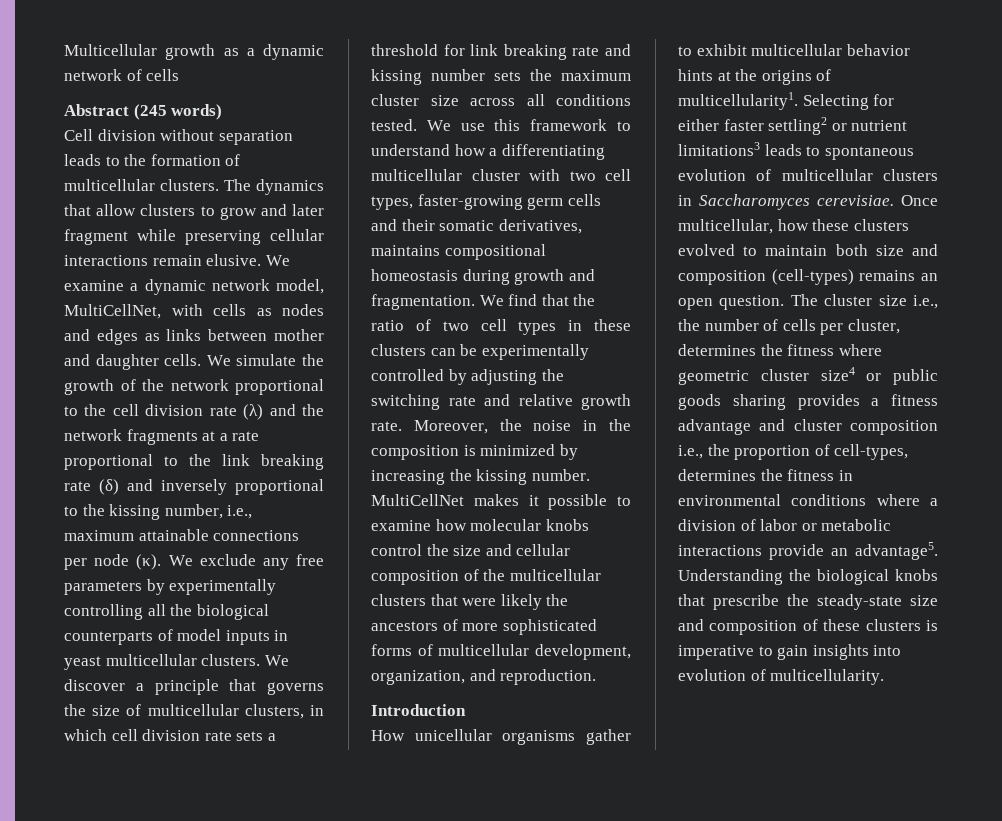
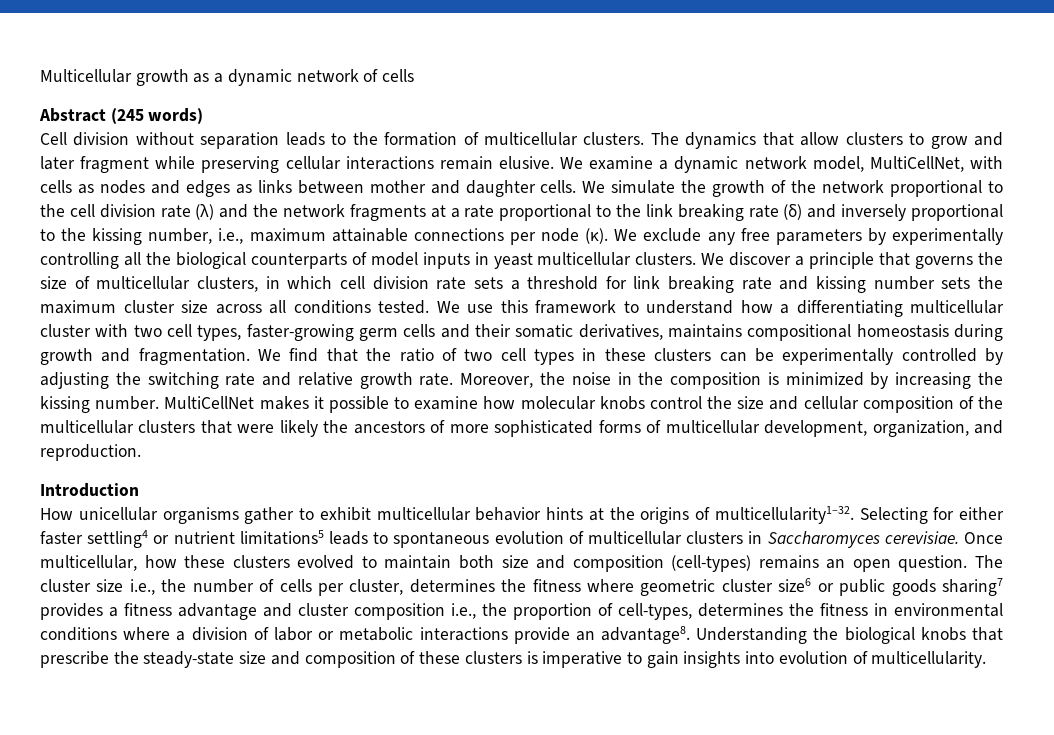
[678,92,798,110] multicellularity1. -> [714,506,854,524] multicellularity1–32.
[768,117,828,135] settling2 -> [87,530,149,548] settling4
[678,142,760,156] limitations3 -> [239,530,324,545] limitations5
[820,367,855,381] size4 -> [778,578,812,592] size6
[732,394,786,410] sharing -> [942,578,1004,596] sharing7
[855,542,938,560] advantage5. -> [601,626,691,644] advantage8.

